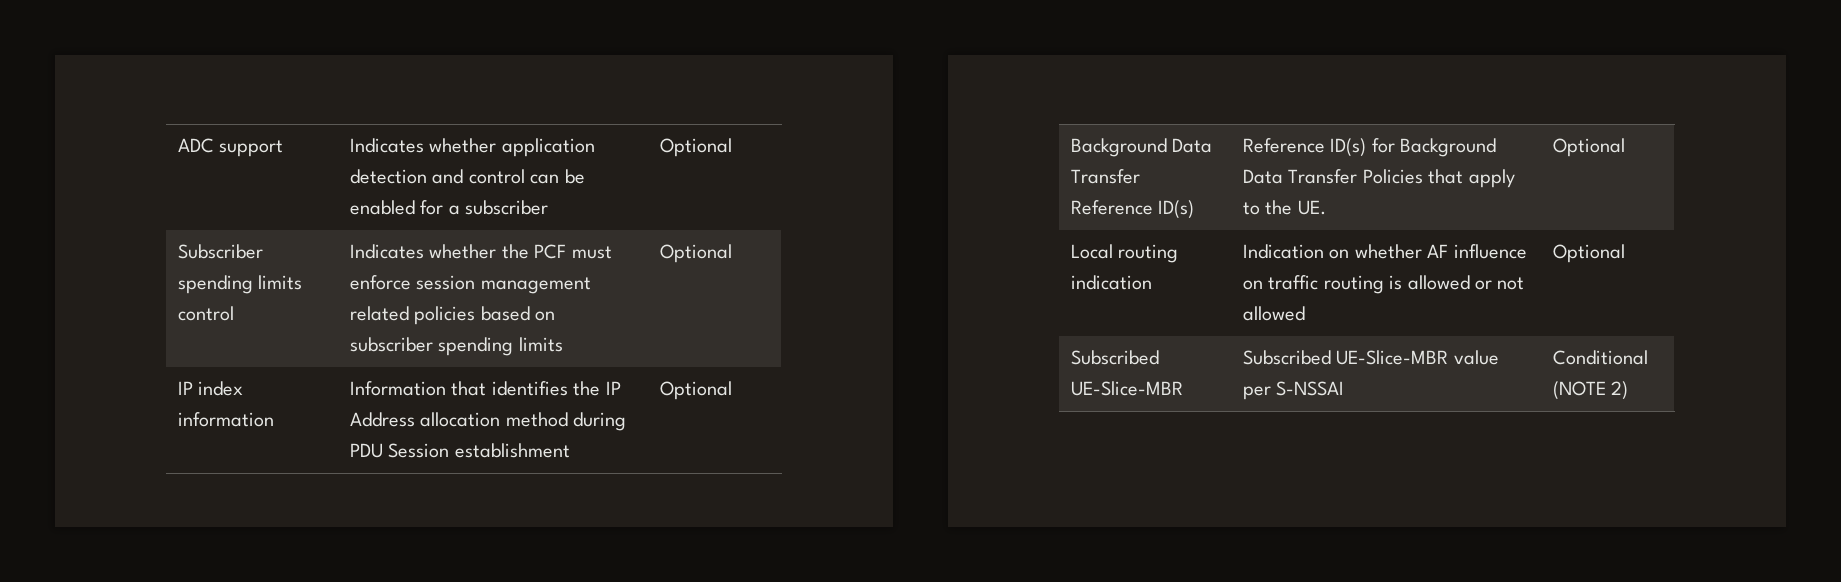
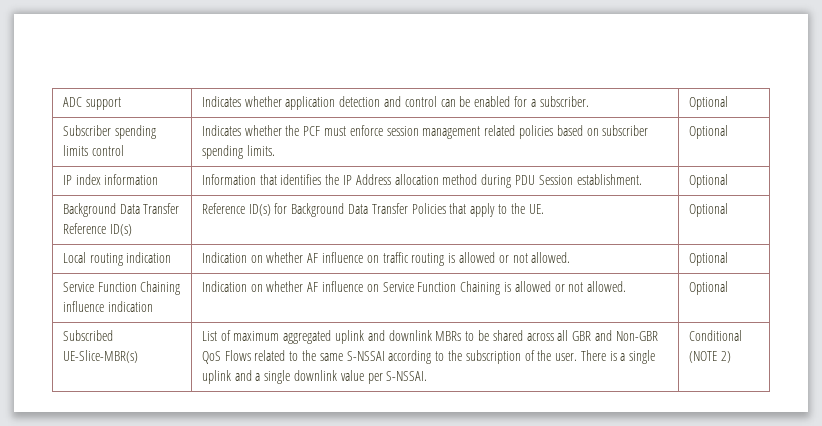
[465,200,549,215] subscriber -> [539,96,589,107] subscriber.
[518,337,563,352] limits -> [246,145,275,156] limits.
[454,443,570,458] establishment -> [576,174,642,185] establishment.
[1242,306,1305,321] [1552,244,1625,263] [1070,350,1159,365] [1070,381,1183,396] [1242,350,1449,365] allowed | Optional // Subscribed UE-Slice-MBR | Subscribed UE-Slice-MBR -> [531,252,571,263] [688,252,728,266] [62,281,181,295] [62,301,153,312] [201,281,627,295] [688,281,728,295] [62,330,113,341] [62,350,138,363] [201,330,658,344] [201,350,656,364] [201,370,338,384] allowed. | Optional // Service Function Chaining influence indication | Indication on whether AF influence on Service Function Chaining is allowed or not allowed. | Optional // Subscribed UE-Slice-MBR(s) | List of maximum aggregated uplink and downlink MBRs to be shared across all GBR and Non-GBR QoS Flows related to the same S-NSSAI according to the subscription of the user. There is a single uplink and a single downlink
[1276,381,1345,396] S-NSSAI -> [386,371,428,381] S-NSSAI.

